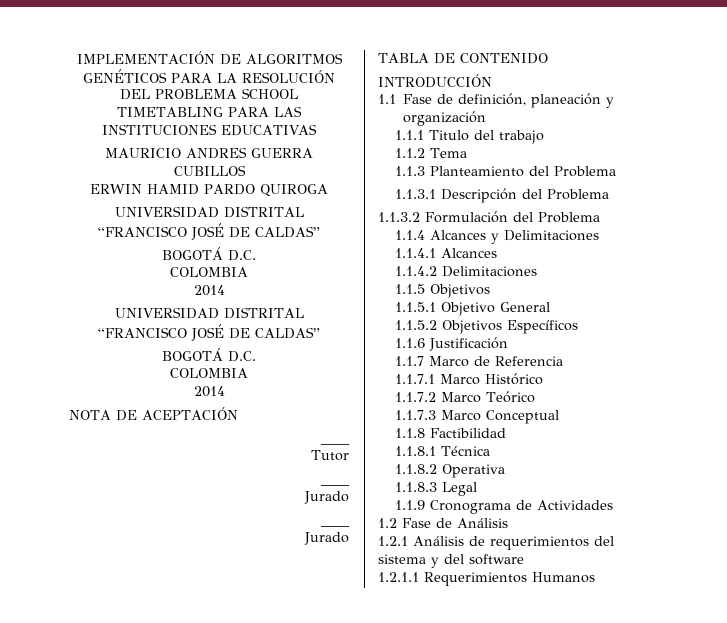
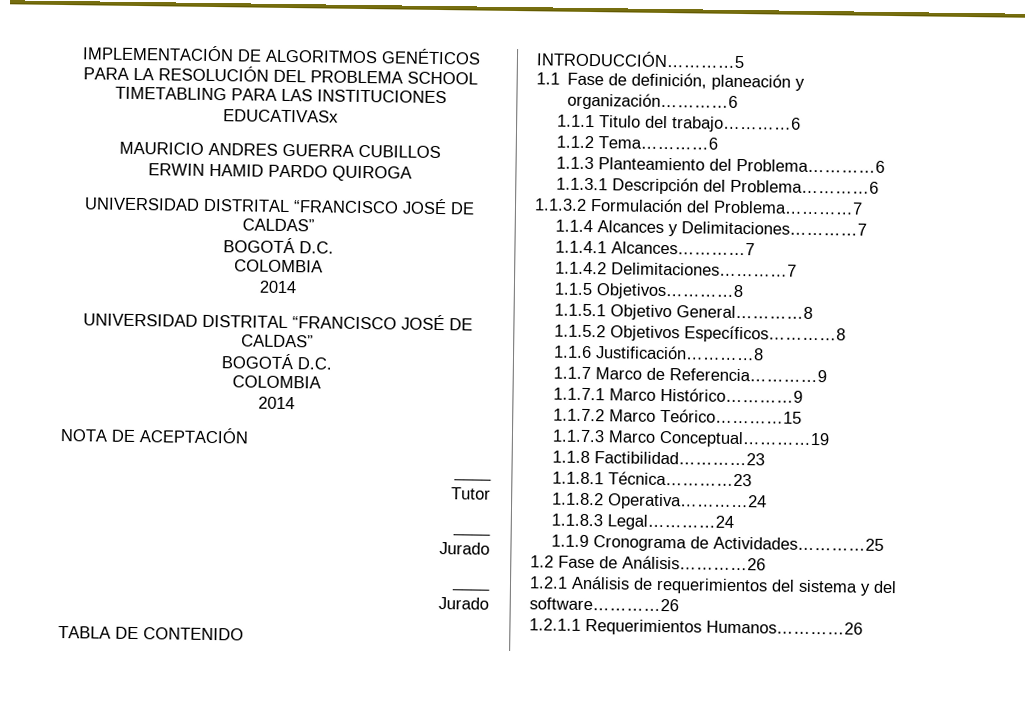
[220,124,318,136] EDUCATIVAS -> [223,109,339,123] EDUCATIVASx
[378,74,492,88] INTRODUCCIÓN -> [536,50,745,69] INTRODUCCIÓN…………5
[403,111,487,126] organización -> [567,92,739,111] organización…………6
[498,130,544,144] trabajo -> [672,116,802,133] trabajo…………6
[429,148,467,158] Tema -> [598,136,719,150] Tema…………6
[553,166,616,177] Problema -> [736,158,886,173] Problema…………6
[546,189,609,200] Problema -> [730,179,880,194] Problema…………6
[538,212,600,223] Problema -> [713,200,863,215] Problema…………7
[503,230,599,241] Delimitaciones -> [681,221,868,236] Delimitaciones…………7
[440,248,497,258] Alcances -> [611,241,756,256] Alcances…………7
[441,266,537,277] Delimitaciones -> [611,262,798,277] Delimitaciones…………7
[429,284,490,298] Objetivos -> [596,283,744,301] Objetivos…………8
[499,302,550,312] General -> [676,305,814,319] General…………8
[506,320,578,334] Específicos -> [684,325,847,344] Específicos…………8
[428,337,508,351] Justificación -> [595,345,765,361] Justificación…………8
[494,356,563,366] Referencia -> [669,368,828,383] Referencia…………9
[484,373,543,385] Histórico -> [660,387,804,403] Histórico…………9
[485,391,535,403] Teórico -> [660,408,803,424] Teórico…………15
[485,410,559,424] Conceptual -> [659,430,831,449] Conceptual…………19
[429,428,506,438] Factibilidad -> [594,451,766,466] Factibilidad…………23
[440,446,490,456] Técnica -> [608,471,753,487] Técnica…………23
[441,464,505,478] Operativa -> [608,493,768,511] Operativa…………24
[441,482,477,496] Legal -> [607,514,735,531] Legal…………24
[536,500,613,510] Actividades -> [713,536,885,551] Actividades…………25
[457,518,508,528] Análisis -> [622,555,766,571] Análisis…………26
[469,554,524,565] software -> [529,597,679,612] software…………26
[532,572,595,583] Humanos -> [706,620,863,635] Humanos…………26

